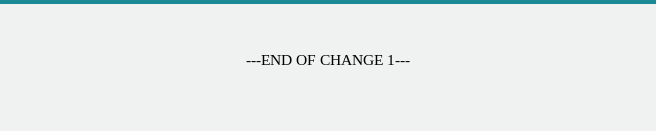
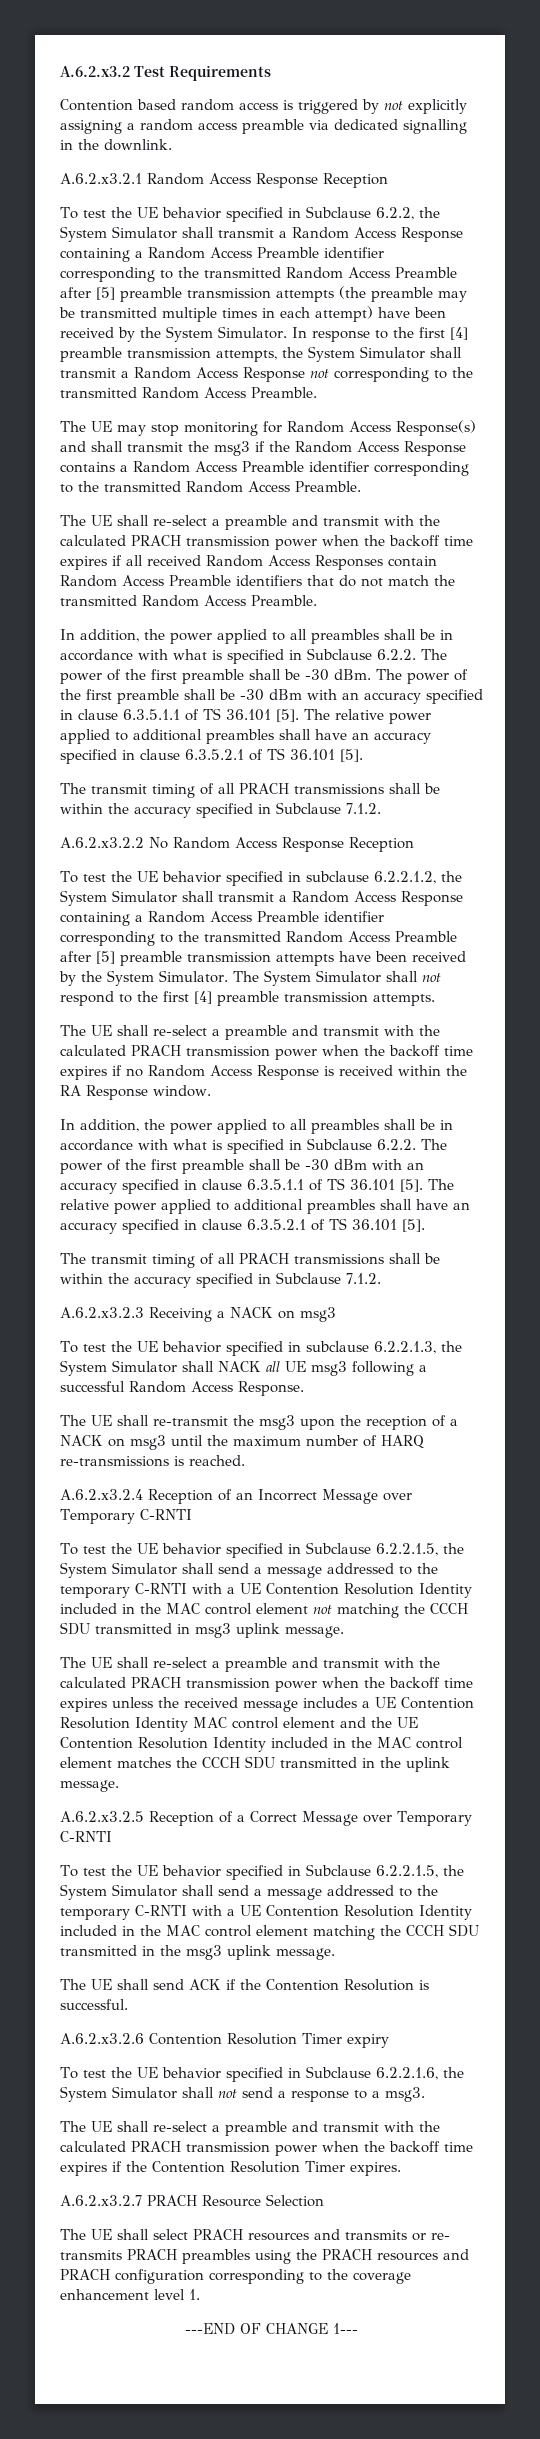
(245, 60) none -> [60,65,271,81] [60,99,467,114] [60,119,467,134] [60,139,172,151] [60,173,388,188] [60,206,440,222] [60,226,463,242] [60,247,384,262] [60,267,457,282] [60,286,467,302] [59,306,446,322] [60,326,468,342] [60,346,462,362] [60,367,473,382] [60,387,317,399] [60,420,476,436] [60,441,466,456] [60,461,469,476] [60,481,361,493] [60,515,440,530] [60,535,473,550] [60,555,437,570] [60,575,455,587] [60,595,317,607] [60,629,453,644] [60,648,447,664] [60,669,468,684] [60,689,483,704] [60,708,431,724] [60,729,431,744] [60,748,363,764] [60,783,440,798] [60,802,381,818] [60,837,414,852] [60,871,462,886] [60,890,463,906] [60,911,384,926] [60,931,457,946] [60,951,466,966] [59,970,441,986] [60,991,435,1006] [60,1025,440,1040] [60,1045,473,1060] [60,1065,467,1080] [60,1085,211,1100] [60,1119,453,1134] [60,1138,447,1154] [60,1159,424,1174] [60,1178,454,1194] [60,1199,470,1214] [60,1218,425,1234] [60,1253,440,1268] [60,1272,381,1288] [60,1307,336,1322] [60,1341,462,1356] [60,1360,427,1376] [60,1381,304,1396] [60,1415,458,1430] [60,1435,424,1450] [60,1455,245,1467] [60,1489,412,1504] [60,1509,192,1524] [60,1542,464,1558] [60,1562,438,1578] [60,1583,472,1598] [60,1603,468,1618] [60,1622,344,1638] [60,1657,440,1672] [60,1677,473,1692] [60,1697,474,1712] [60,1717,418,1732] [60,1737,463,1752] [60,1756,450,1772] [60,1780,119,1792] [60,1811,472,1826] [60,1831,112,1842] [60,1864,464,1880] [60,1884,438,1900] [60,1905,472,1920] [60,1924,479,1940] [60,1945,335,1960] [60,1979,429,1991] [60,1999,128,2010] [60,2033,389,2048] [60,2066,464,2082] [60,2086,425,2102] [60,2121,440,2136] [60,2141,473,2156] [60,2161,401,2176] [60,2194,324,2207] [60,2229,450,2241] [60,2249,469,2264] [60,2269,411,2284] [60,2289,200,2300] A.6.2.x3.2 Test Requirements // Contention based random access is triggered by not explicitly assigning a random access preamble via dedicated signalling in the downlink. // A.6.2.x3.2.1 Random Access Response Reception // To test the UE behavior specified in Subclause 6.2.2, the System Simulator shall transmit a Random Access Response containing a Random Access Preamble identifier corresponding to the transmitted Random Access Preamble after [5] preamble transmission attempts (the preamble may be transmitted multiple times in each attempt) have been received by the System Simulator. In response to the first [4] preamble transmission attempts, the System Simulator shall transmit a Random Access Response not corresponding to the transmitted Random Access Preamble. // The UE may stop monitoring for Random Access Response(s) and shall transmit the msg3 if the Random Access Response contains a Random Access Preamble identifier corresponding to the transmitted Random Access Preamble. // The UE shall re-select a preamble and transmit with the calculated PRACH transmission power when the backoff time expires if all received Random Access Responses contain Random Access Preamble identifiers that do not match the transmitted Random Access Preamble. // In addition, the power applied to all preambles shall be in accordance with what is specified in Subclause 6.2.2. The power of the first preamble shall be -30 dBm. The power of the first preamble shall be -30 dBm with an accuracy specified in clause 6.3.5.1.1 of TS 36.101 [5]. The relative power applied to additional preambles shall have an accuracy specified in clause 6.3.5.2.1 of TS 36.101 [5]. // The transmit timing of all PRACH transmissions shall be within the accuracy specified in Subclause 7.1.2. // A.6.2.x3.2.2 No Random Access Response Reception // To test the UE behavior specified in subclause 6.2.2.1.2, the System Simulator shall transmit a Random Access Response containing a Random Access Preamble identifier corresponding to the transmitted Random Access Preamble after [5] preamble transmission attempts have been received by the System Simulator. The System Simulator shall not respond to the first [4] preamble transmission attempts. // The UE shall re-select a preamble and transmit with the calculated PRACH transmission power when the backoff time expires if no Random Access Response is received within the RA Response window. // In addition, the power applied to all preambles shall be in accordance with what is specified in Subclause 6.2.2. The power of the first preamble shall be -30 dBm with an accuracy specified in clause 6.3.5.1.1 of TS 36.101 [5]. The relative power applied to additional preambles shall have an accuracy specified in clause 6.3.5.2.1 of TS 36.101 [5]. // The transmit timing of all PRACH transmissions shall be within the accuracy specified in Subclause 7.1.2. // A.6.2.x3.2.3 Receiving a NACK on msg3 // To test the UE behavior specified in subclause 6.2.2.1.3, the System Simulator shall NACK all UE msg3 following a successful Random Access Response. // The UE shall re-transmit the msg3 upon the reception of a NACK on msg3 until the maximum number of HARQ re-transmissions is reached. // A.6.2.x3.2.4 Reception of an Incorrect Message over Temporary C-RNTI // To test the UE behavior specified in Subclause 6.2.2.1.5, the System Simulator shall send a message addressed to the temporary C-RNTI with a UE Contention Resolution Identity included in the MAC control element not matching the CCCH SDU transmitted in msg3 uplink message. // The UE shall re-select a preamble and transmit with the calculated PRACH transmission power when the backoff time expires unless the received message includes a UE Contention Resolution Identity MAC control element and the UE Contention Resolution Identity included in the MAC control element matches the CCCH SDU transmitted in the uplink message. // A.6.2.x3.2.5 Reception of a Correct Message over Temporary C-RNTI // To test the UE behavior specified in Subclause 6.2.2.1.5, the System Simulator shall send a message addressed to the temporary C-RNTI with a UE Contention Resolution Identity included in the MAC control element matching the CCCH SDU transmitted in the msg3 uplink message. // The UE shall send ACK if the Contention Resolution is successful. // A.6.2.x3.2.6 Contention Resolution Timer expiry // To test the UE behavior specified in Subclause 6.2.2.1.6, the System Simulator shall not send a response to a msg3. // The UE shall re-select a preamble and transmit with the calculated PRACH transmission power when the backoff time expires if the Contention Resolution Timer expires. // A.6.2.x3.2.7 PRACH Resource Selection // The UE shall select PRACH resources and transmits or re- transmits PRACH preambles using the PRACH resources and PRACH configuration corresponding to the coverage enhancement level 1. //

